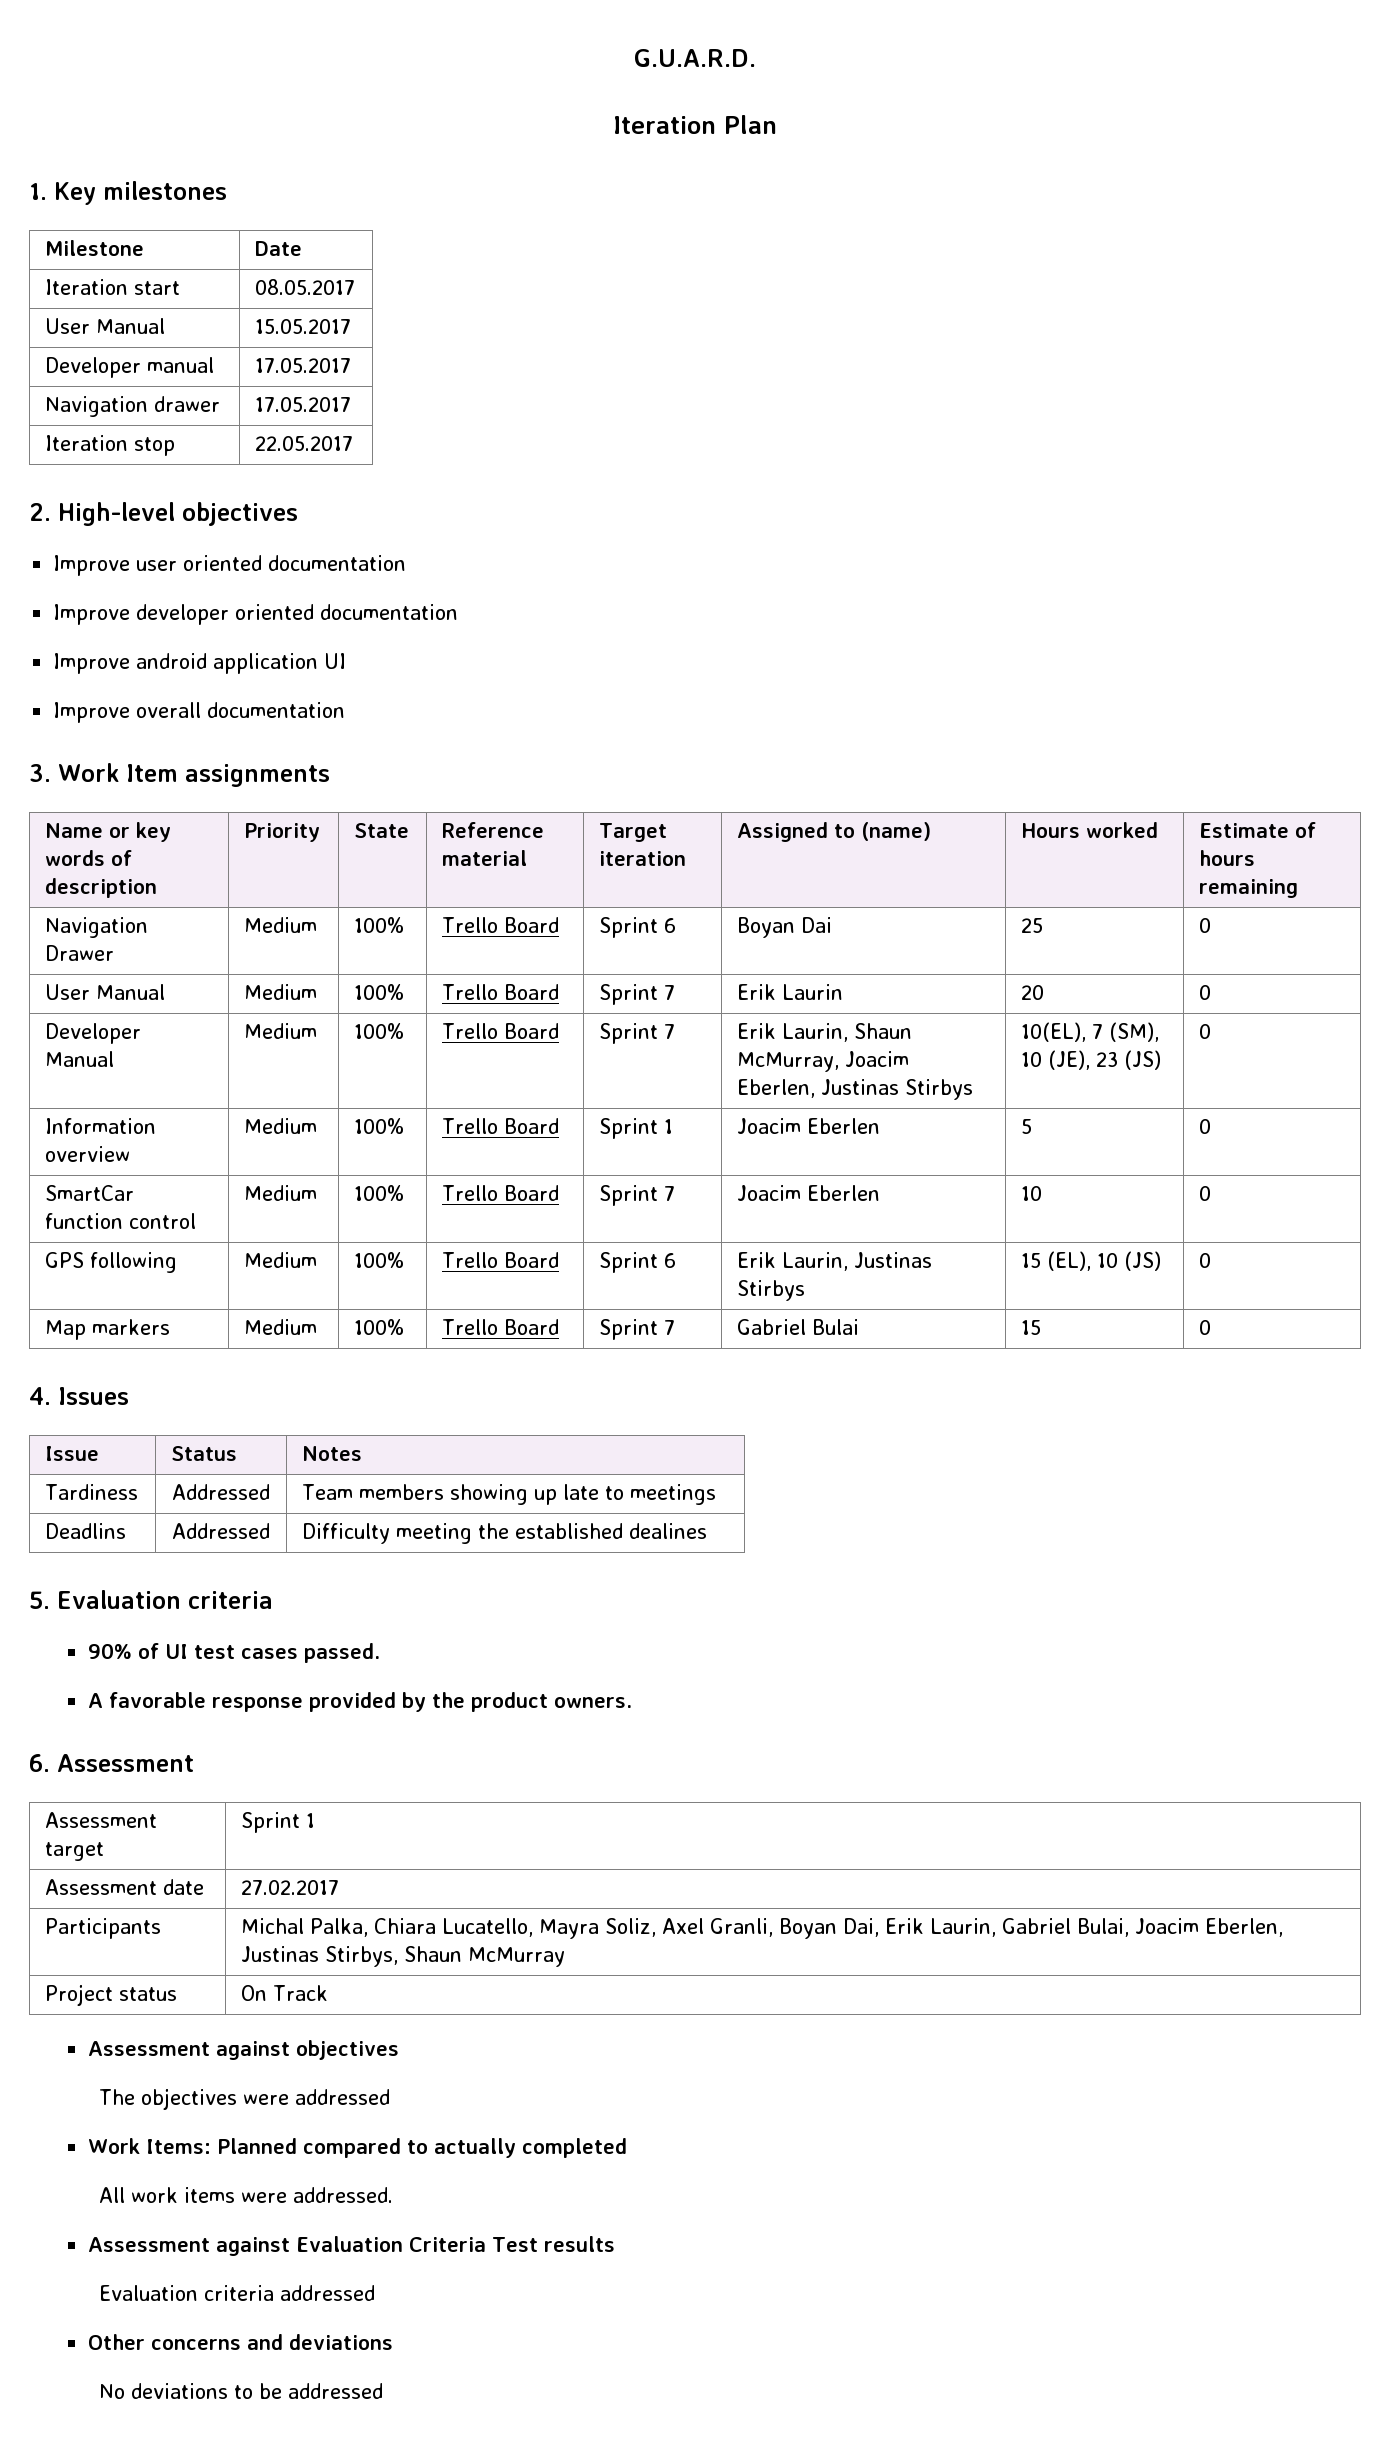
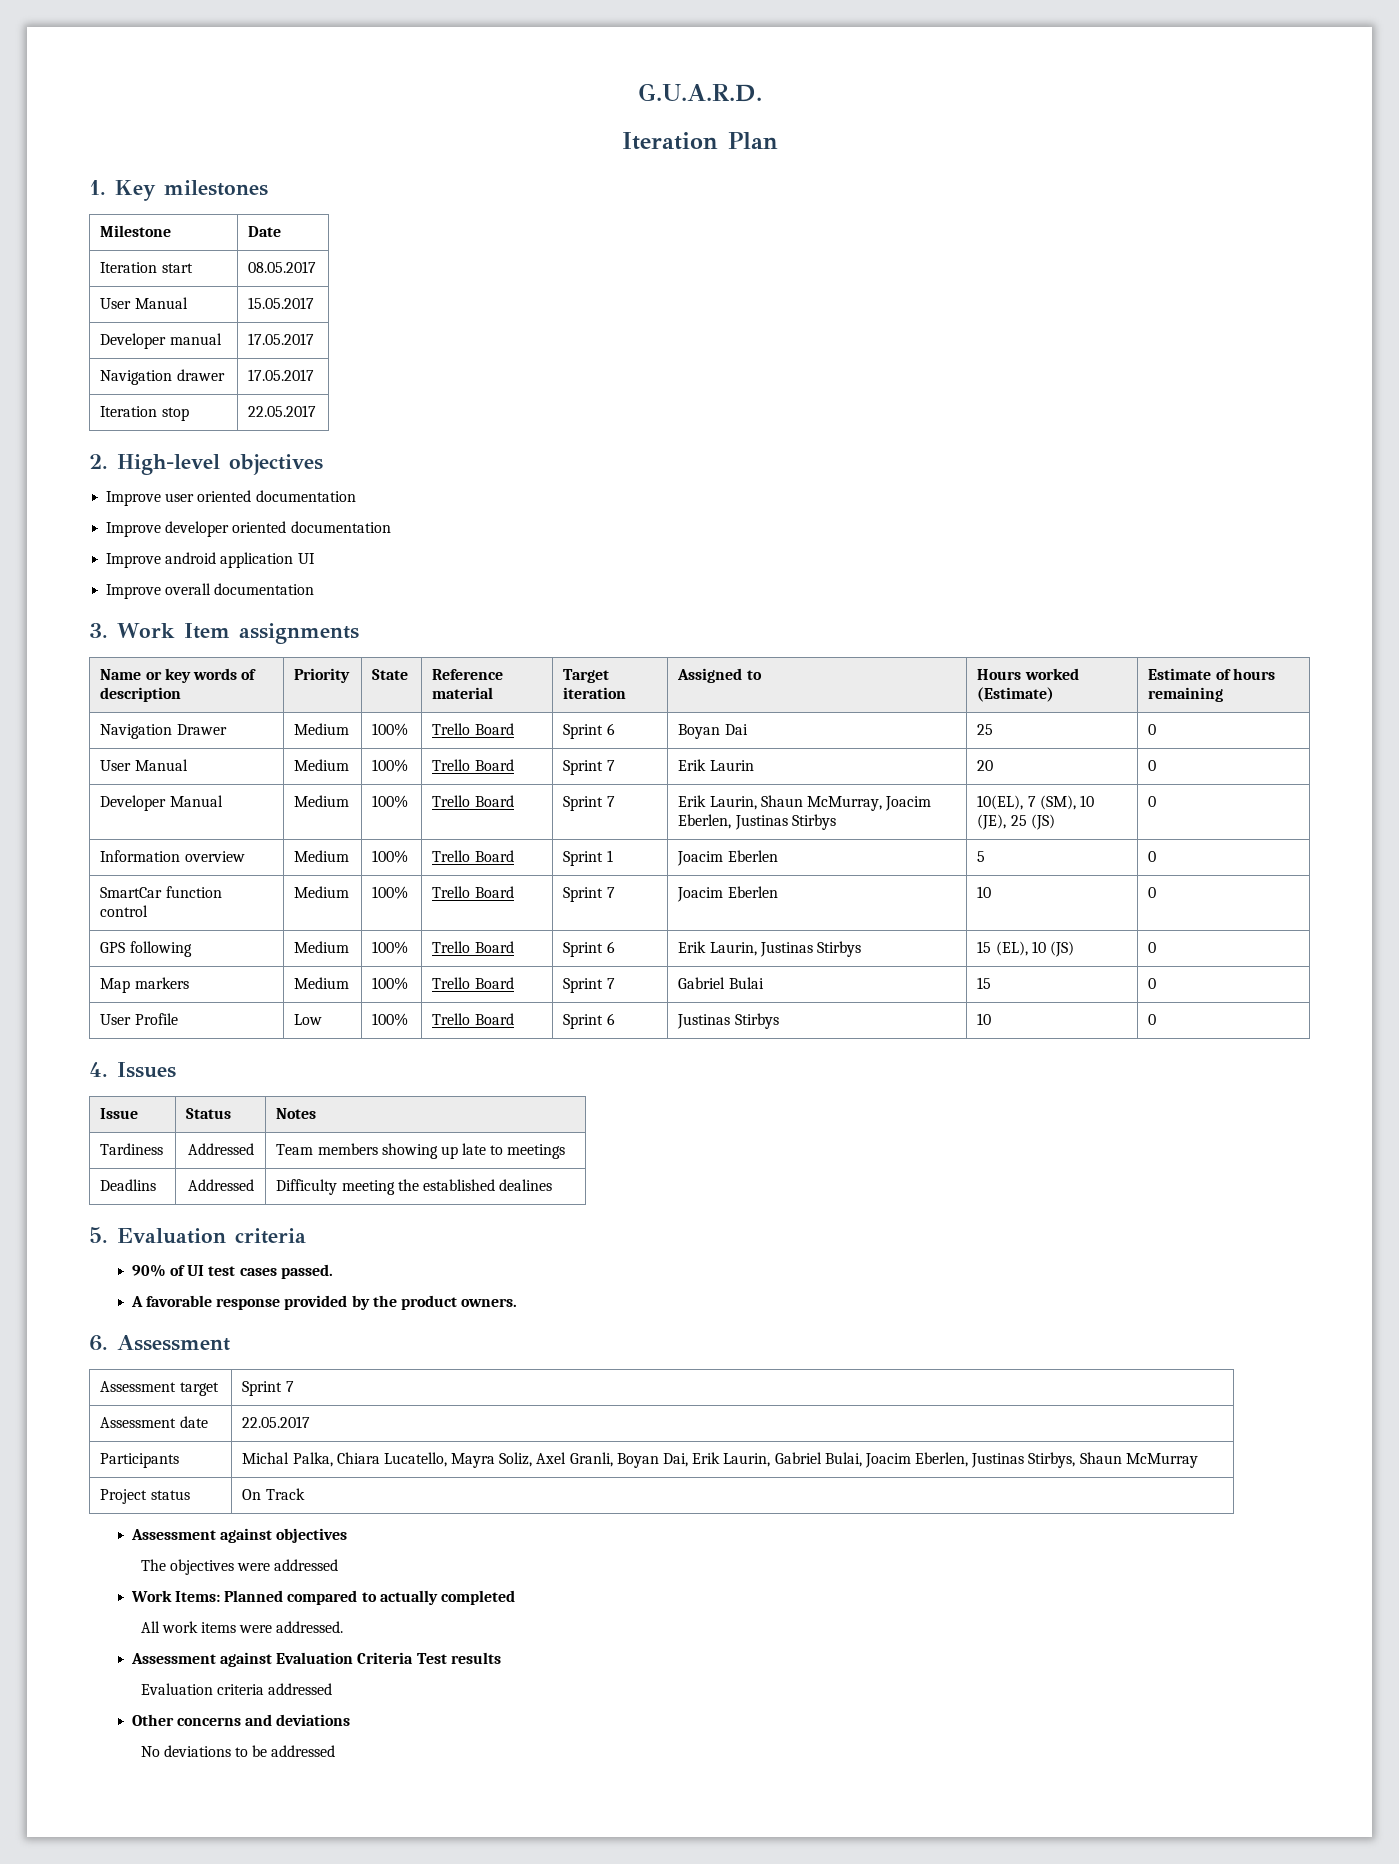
[861,822,932,841] (name) -> (762, 675) none
(1159, 830) none -> [977,687,1055,702] (Estimate)
[1096,1052,1119,1067] 23 -> [1010,815,1027,826] 25
(1212, 1327) none -> [100,1013,178,1025] [294,1014,323,1025] [372,1013,409,1026] [432,1013,514,1025] [563,1013,615,1029] [677,1013,779,1029] [977,1013,992,1025] [1148,1014,1157,1025] // User Profile | Low | 100% | Trello Board | Sprint 6 | Justinas Stirbys | 10 | 0
[306,1813,316,1828] 1 -> [285,1381,294,1392] 7
[241,1880,340,1895] 27.02.2017 -> [242,1416,311,1428] 22.05.2017

